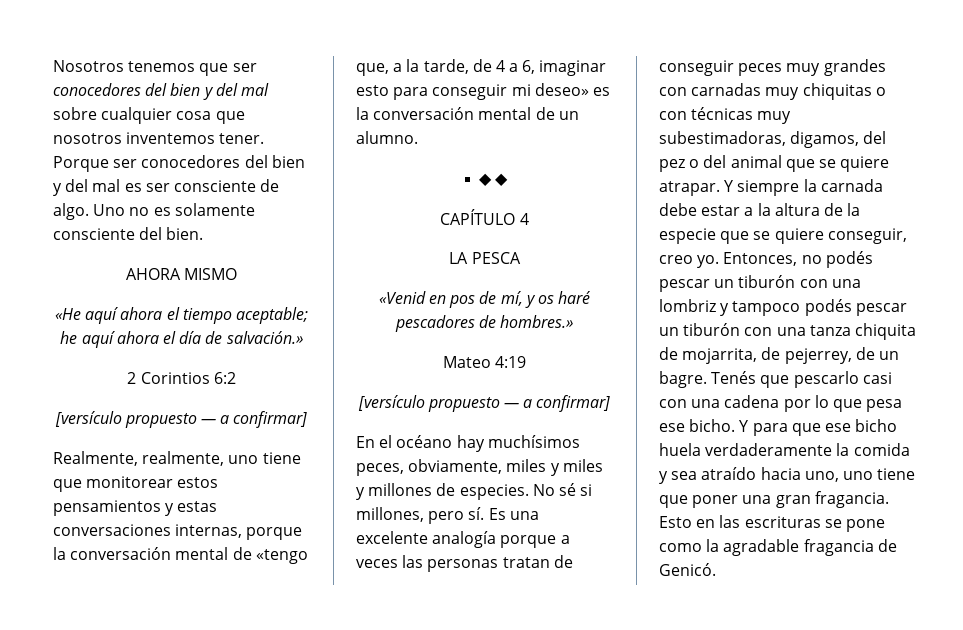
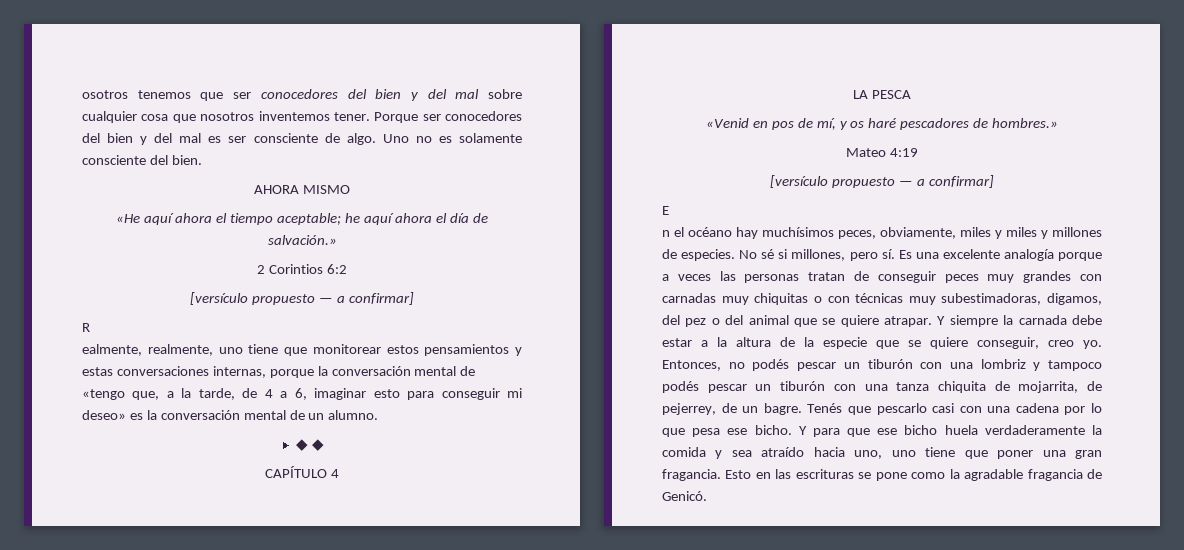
[53,60,124,72] Nosotros -> [82,90,128,99] osotros
[53,451,138,466] Realmente, -> [82,323,90,332] [82,344,142,356] R // ealmente,
[356,436,375,448] En -> [662,206,669,215] [662,230,670,237] E // n

